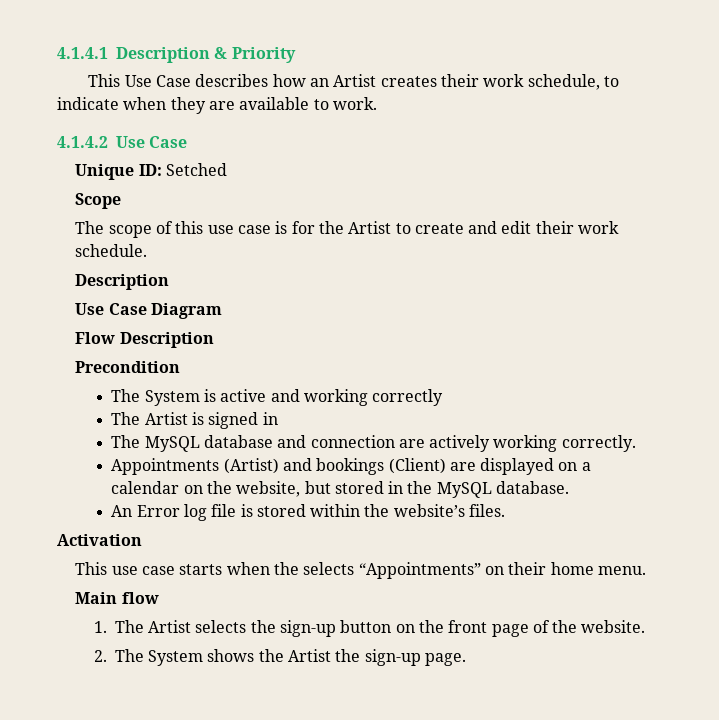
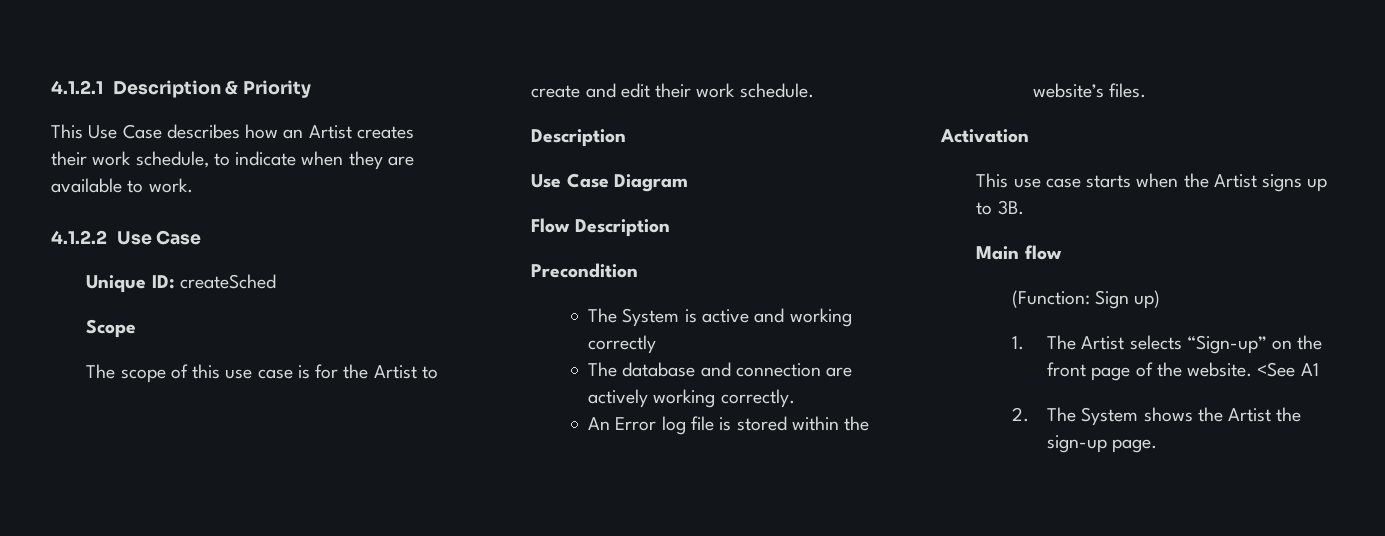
[57,47,108,59] 4.1.4.1 -> [51,80,103,94] 4.1.2.1
[57,136,108,148] 4.1.4.2 -> [51,230,107,244] 4.1.2.2
[165,163,227,176] Setched -> [179,274,276,289] createSched
[144,412,278,429] [111,435,200,452] Artist is signed in // The MySQL -> (618, 369) none
[111,458,591,475] [111,481,570,498] // Appointments (Artist) and bookings (Client) are displayed on a calendar on the website, but stored in the MySQL database. -> (795, 398) none
[303,562,646,579] selects “Appointments” on their home menu. -> [1213,174,1328,192] [976,200,1024,215] Artist signs up to 3B.
(159, 598) none -> [1011,290,1161,309] // (Function: Sign up)
[250,620,392,637] the sign-up button -> [1186,335,1267,354] “Sign-up”
(646, 626) none -> [1257,362,1319,377] <See A1

